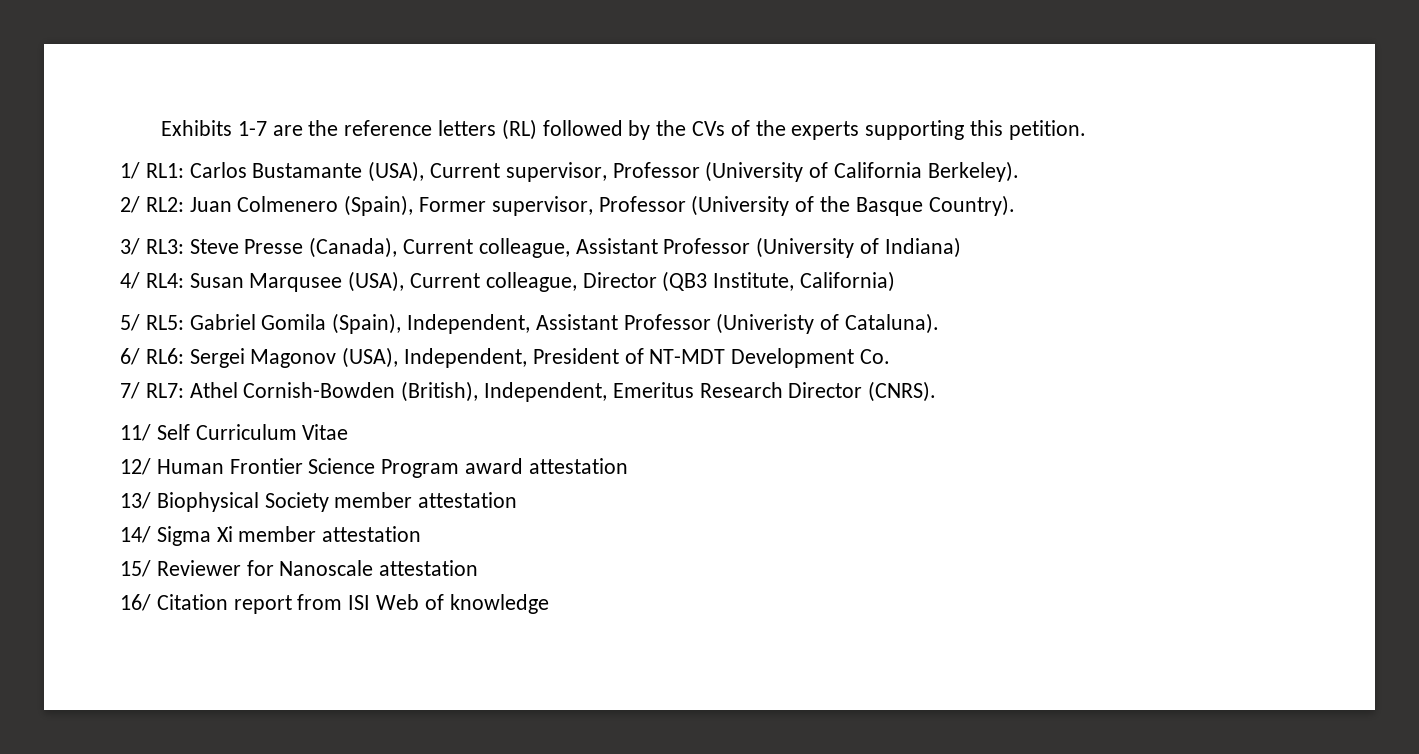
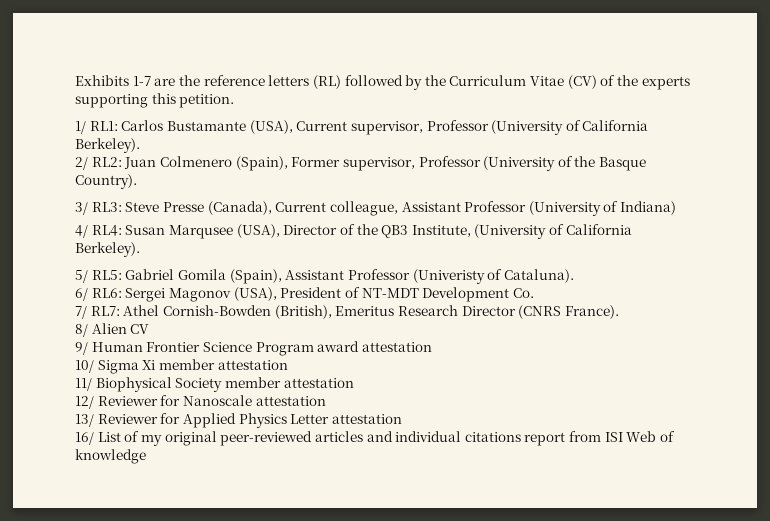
[691,121,725,136] CVs -> [449,75,597,89] Curriculum Vitae (CV)
[410,271,896,292] Current colleague, Director (QB3 Institute, California) -> [283,224,632,239] [75,242,140,257] Director of the QB3 Institute, (University of California Berkeley).
[407,314,531,334] Independent, -> (282, 276) none
[404,348,528,368] Independent, -> (277, 294) none
[484,382,608,402] Independent, -> (332, 312) none
[868,381,937,402] [120,424,349,441] [120,458,151,475] (CNRS). // 11/ Self Curriculum Vitae // 12/ -> [518,305,619,319] [75,323,150,337] [75,342,88,355] (CNRS France). // 8/ Alien CV // 9/
[120,492,518,512] [120,526,422,546] [120,560,479,577] [120,594,228,611] 13/ Biophysical Society member attestation // 14/ Sigma Xi member attestation // 15/ Reviewer for Nanoscale attestation // 16/ Citation -> [75,359,288,374] [75,377,354,392] [75,395,326,409] [75,413,402,428] [75,431,521,446] 10/ Sigma Xi member attestation // 11/ Biophysical Society member attestation // 12/ Reviewer for Nanoscale attestation // 13/ Reviewer for Applied Physics Letter attestation // 16/ List of my original peer-reviewed articles and individual citations

